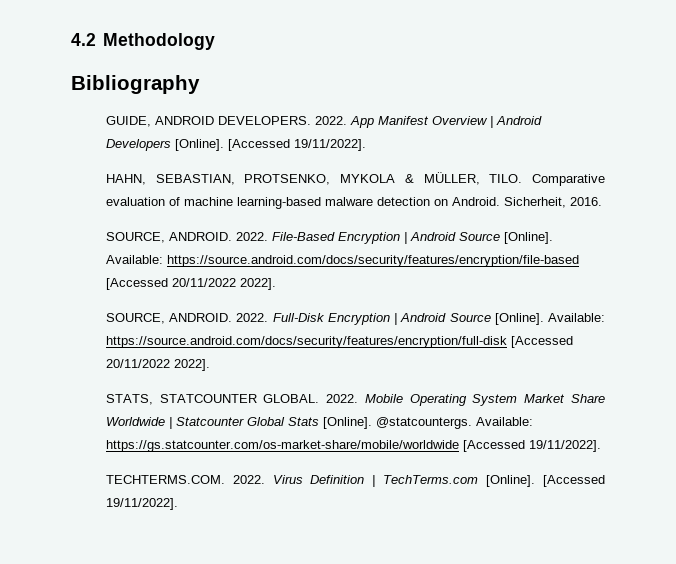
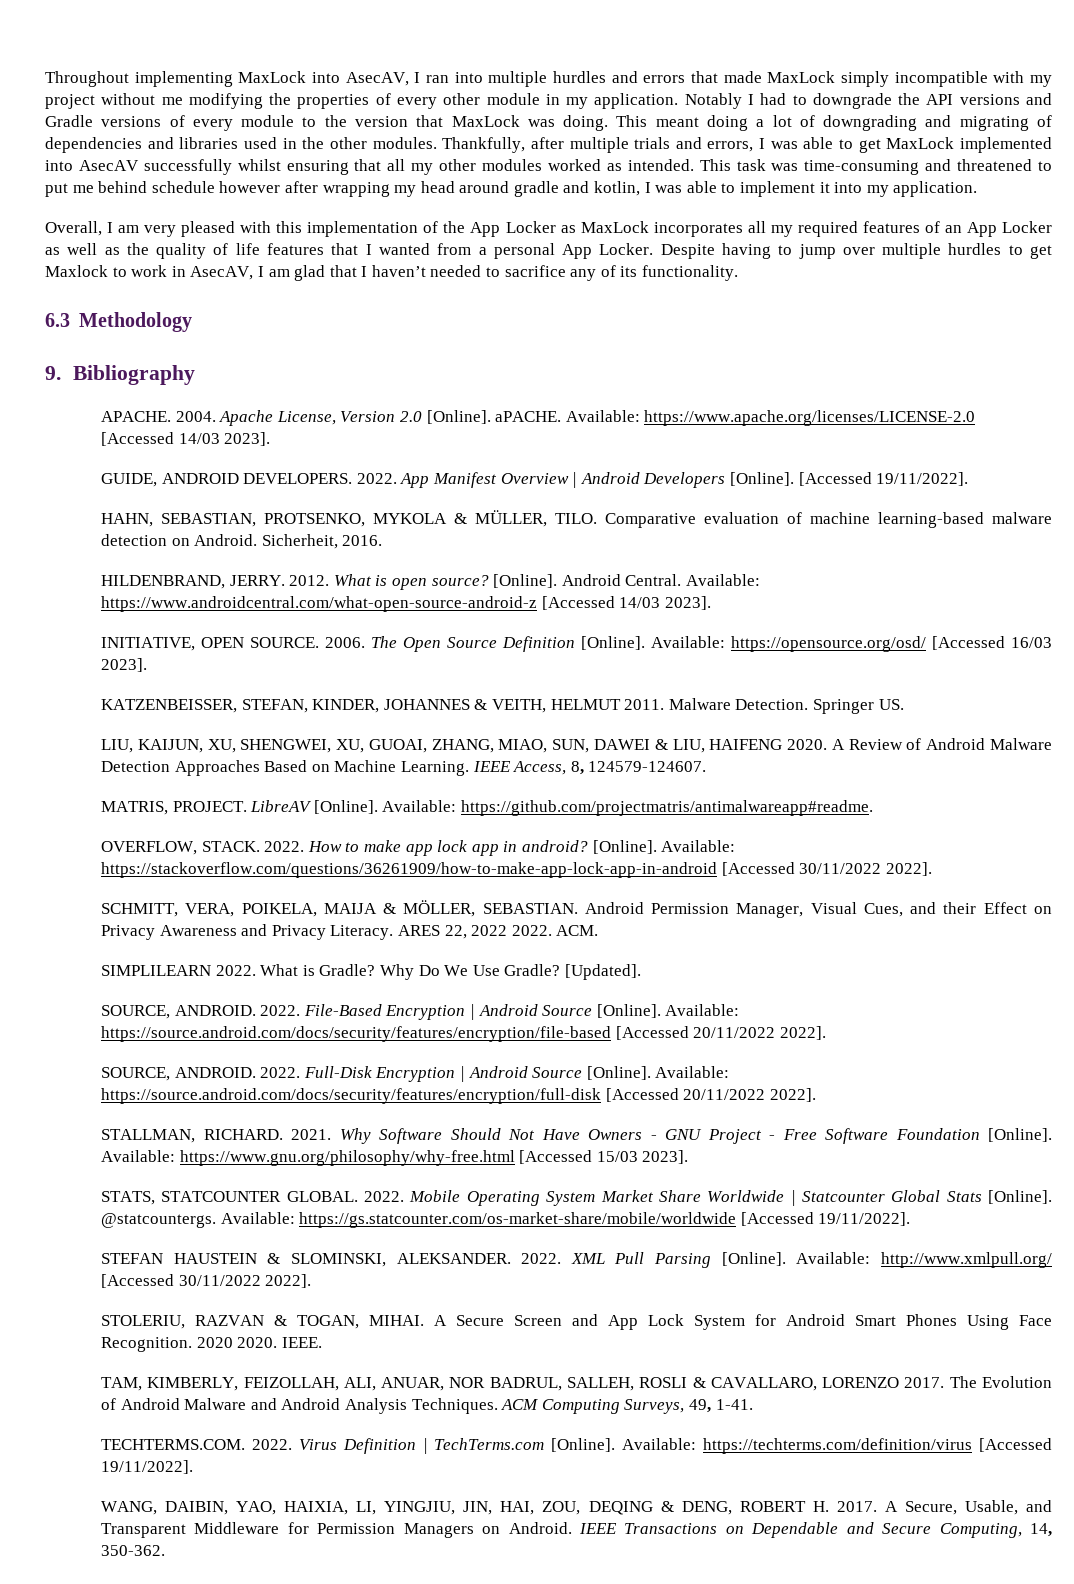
[71,33,96,46] 4.2 -> [45,71,1052,87] [45,93,1053,109] [45,115,1053,131] [45,137,1052,153] [45,159,1053,175] [45,181,978,197] [45,221,1052,237] [45,243,1052,259] [45,265,739,281] [45,313,70,327] Throughout implementing MaxLock into AsecAV, I ran into multiple hurdles and errors that made MaxLock simply incompatible with my project without me modifying the properties of every other module in my application. Notably I had to downgrade the API versions and Gradle versions of every module to the version that MaxLock was doing. This meant doing a lot of downgrading and migrating of dependencies and libraries used in the other modules. Thankfully, after multiple trials and errors, I was able to get MaxLock implemented into AsecAV successfully whilst ensuring that all my other modules worked as intended. This task was time-consuming and threatened to put me behind schedule however after wrapping my head around gradle and kotlin, I was able to implement it into my application. // Overall, I am very pleased with this implementation of the App Locker as MaxLock incorporates all my required features of an App Locker as well as the quality of life features that I wanted from a personal App Locker. Despite having to jump over multiple hurdles to get Maxlock to work in AsecAV, I am glad that I haven’t needed to sacrifice any of its functionality. // 6.3
(215, 41) none -> [45,366,61,380] 9.
(200, 84) none -> [101,410,976,426] [101,432,271,446] // APACHE. 2004. Apache License, Version 2.0 [Online]. aPACHE. Available: https://www.apache.org/licenses/LICENSE-2.0 [Accessed 14/03 2023].
(602, 201) none -> [101,574,760,590] [101,596,711,612] [101,636,1053,652] [101,658,148,672] [101,698,904,714] [101,738,1053,753] [101,760,707,776] [101,800,874,816] [101,840,736,856] [101,862,932,878] [101,900,1052,918] [101,924,599,940] [101,964,641,980] // HILDENBRAND, JERRY. 2012. What is open source? [Online]. Android Central. Available: https://www.androidcentral.com/what-open-source-android-z [Accessed 14/03 2023]. // INITIATIVE, OPEN SOURCE. 2006. The Open Source Definition [Online]. Available: https://opensource.org/osd/ [Accessed 16/03 2023]. // KATZENBEISSER, STEFAN, KINDER, JOHANNES & VEITH, HELMUT 2011. Malware Detection. Springer US. // LIU, KAIJUN, XU, SHENGWEI, XU, GUOAI, ZHANG, MIAO, SUN, DAWEI & LIU, HAIFENG 2020. A Review of Android Malware Detection Approaches Based on Machine Learning. IEEE Access, 8, 124579-124607. // MATRIS, PROJECT. LibreAV [Online]. Available: https://github.com/projectmatris/antimalwareapp#readme. // OVERFLOW, STACK. 2022. How to make app lock app in android? [Online]. Available: https://stackoverflow.com/questions/36261909/how-to-make-app-lock-app-in-android [Accessed 30/11/2022 2022]. // SCHMITT, VERA, POIKELA, MAIJA & MÖLLER, SEBASTIAN. Android Permission Manager, Visual Cues, and their Effect on Privacy Awareness and Privacy Literacy. ARES 22, 2022 2022. ACM. // SIMPLILEARN 2022. What is Gradle? Why Do We Use Gradle? [Updated].
(210, 365) none -> [101,1128,1053,1144] [101,1150,689,1166] // STALLMAN, RICHARD. 2021. Why Software Should Not Have Owners - GNU Project - Free Software Foundation [Online]. Available: https://www.gnu.org/philosophy/why-free.html [Accessed 15/03 2023].
(601, 446) none -> [101,1252,1052,1268] [101,1274,312,1288] [101,1314,1052,1330] [101,1337,322,1352] [101,1376,1053,1391] [101,1398,753,1414] // STEFAN HAUSTEIN & SLOMINSKI, ALEKSANDER. 2022. XML Pull Parsing [Online]. Available: http://www.xmlpull.org/ [Accessed 30/11/2022 2022]. // STOLERIU, RAZVAN & TOGAN, MIHAI. A Secure Screen and App Lock System for Android Smart Phones Using Face Recognition. 2020 2020. IEEE. // TAM, KIMBERLY, FEIZOLLAH, ALI, ANUAR, NOR BADRUL, SALLEH, ROSLI & CAVALLARO, LORENZO 2017. The Evolution of Android Malware and Android Analysis Techniques. ACM Computing Surveys, 49, 1-41.
[543,475,605,487] [105,498,178,510] [Accessed 19/11/2022]. -> [622,1438,1052,1454] [101,1460,194,1474] [101,1500,1052,1515] [101,1522,1052,1538] [101,1545,166,1556] Available: https://techterms.com/definition/virus [Accessed 19/11/2022]. // WANG, DAIBIN, YAO, HAIXIA, LI, YINGJIU, JIN, HAI, ZOU, DEQING & DENG, ROBERT H. 2017. A Secure, Usable, and Transparent Middleware for Permission Managers on Android. IEEE Transactions on Dependable and Secure Computing, 14, 350-362.

